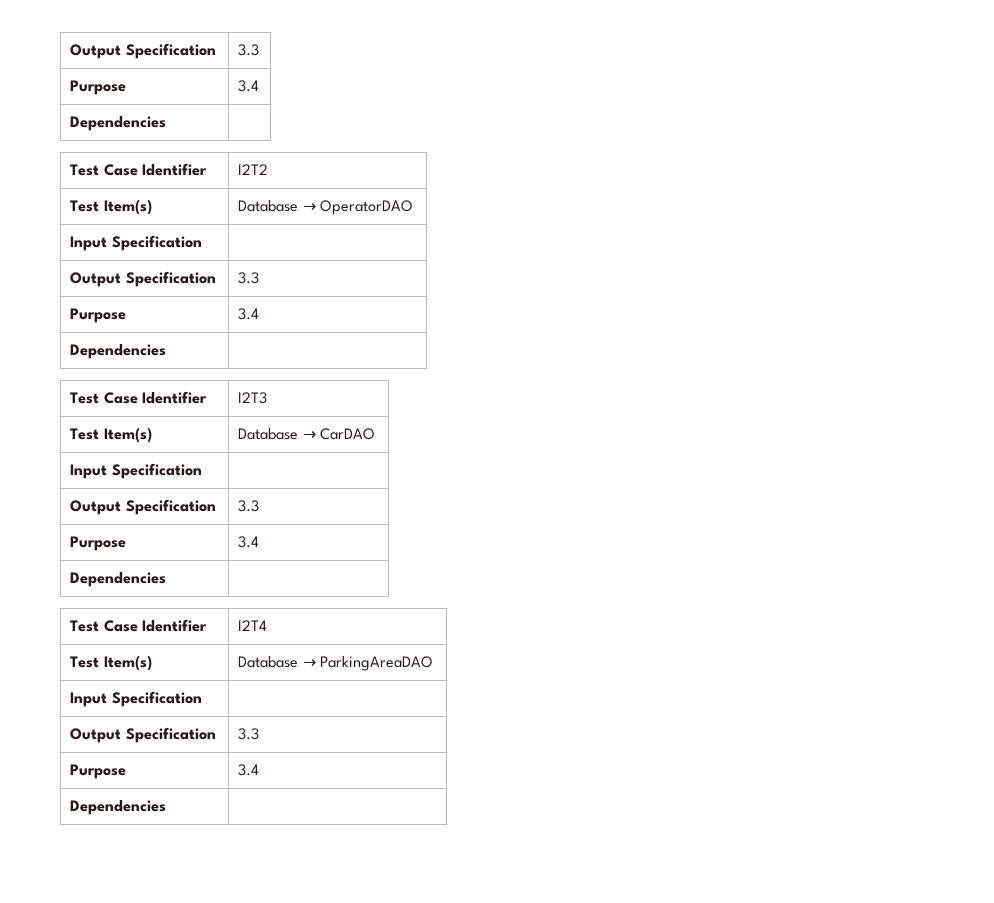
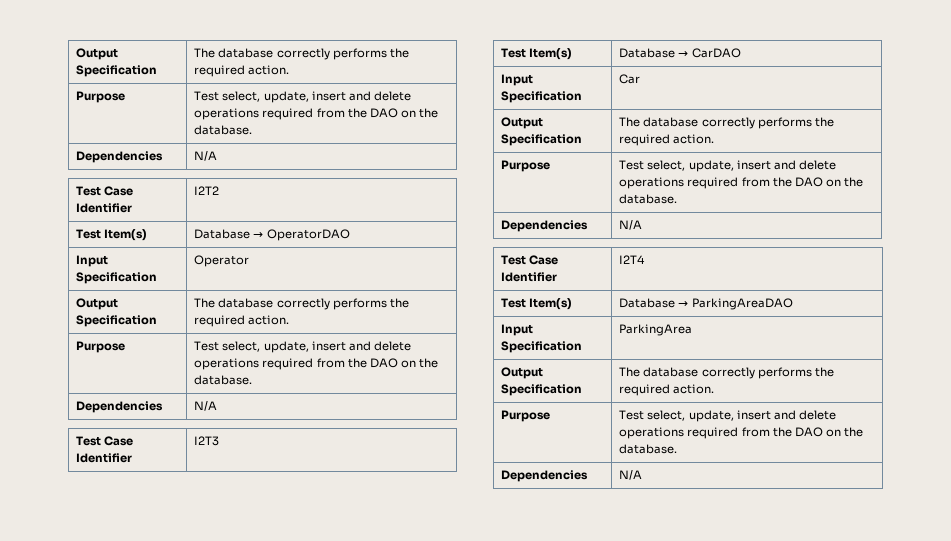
[70,43,216,59] [238,44,260,56] [70,80,127,95] [238,80,260,92] [70,116,167,131] Output Specification | 3.3 // Purpose | 3.4 // Dependencies | -> [76,48,119,60] [76,65,158,77] [194,48,409,60] [194,65,290,77] [76,91,126,103] [194,91,411,103] [194,108,438,120] [194,125,253,135] [76,151,164,163] [194,151,218,161] Output Specification | The database correctly performs the required action. // Purpose | Test select, update, insert and delete operations required from the DAO on the database. // Dependencies | N/A
[70,271,216,287] [238,272,260,284] [70,308,127,323] [238,308,260,320] [70,344,167,359] // Output Specification | 3.3 // Purpose | 3.4 // Dependencies | -> [194,255,250,267] [76,298,119,310] [76,315,158,327] [194,298,409,310] [194,315,290,327] [76,341,126,353] [194,341,411,353] [194,358,438,370] [194,375,253,385] [76,401,164,413] [194,401,218,411] Operator // Output Specification | The database correctly performs the required action. // Purpose | Test select, update, insert and delete operations required from the DAO on the database. // Dependencies | N/A
[70,499,216,515] [238,500,260,512] [70,536,127,551] [238,536,260,548] [70,572,167,587] // Output Specification | 3.3 // Purpose | 3.4 // Dependencies | -> [619,74,641,84] [501,117,544,129] [501,134,583,146] [619,117,834,129] [619,134,715,146] [501,160,551,172] [619,160,836,172] [619,177,863,189] [619,194,678,204] [501,220,589,232] [619,220,643,230] Car // Output Specification | The database correctly performs the required action. // Purpose | Test select, update, insert and delete operations required from the DAO on the database. // Dependencies | N/A
[70,727,216,743] [238,728,260,740] [70,764,127,779] [238,764,260,776] [70,800,167,815] // Output Specification | 3.3 // Purpose | 3.4 // Dependencies | -> [619,324,693,336] [501,367,544,379] [501,384,583,396] [619,367,834,379] [619,384,715,396] [501,410,551,422] [619,410,836,422] [619,427,863,439] [619,444,678,454] [501,470,589,482] [619,470,643,480] ParkingArea // Output Specification | The database correctly performs the required action. // Purpose | Test select, update, insert and delete operations required from the DAO on the database. // Dependencies | N/A

